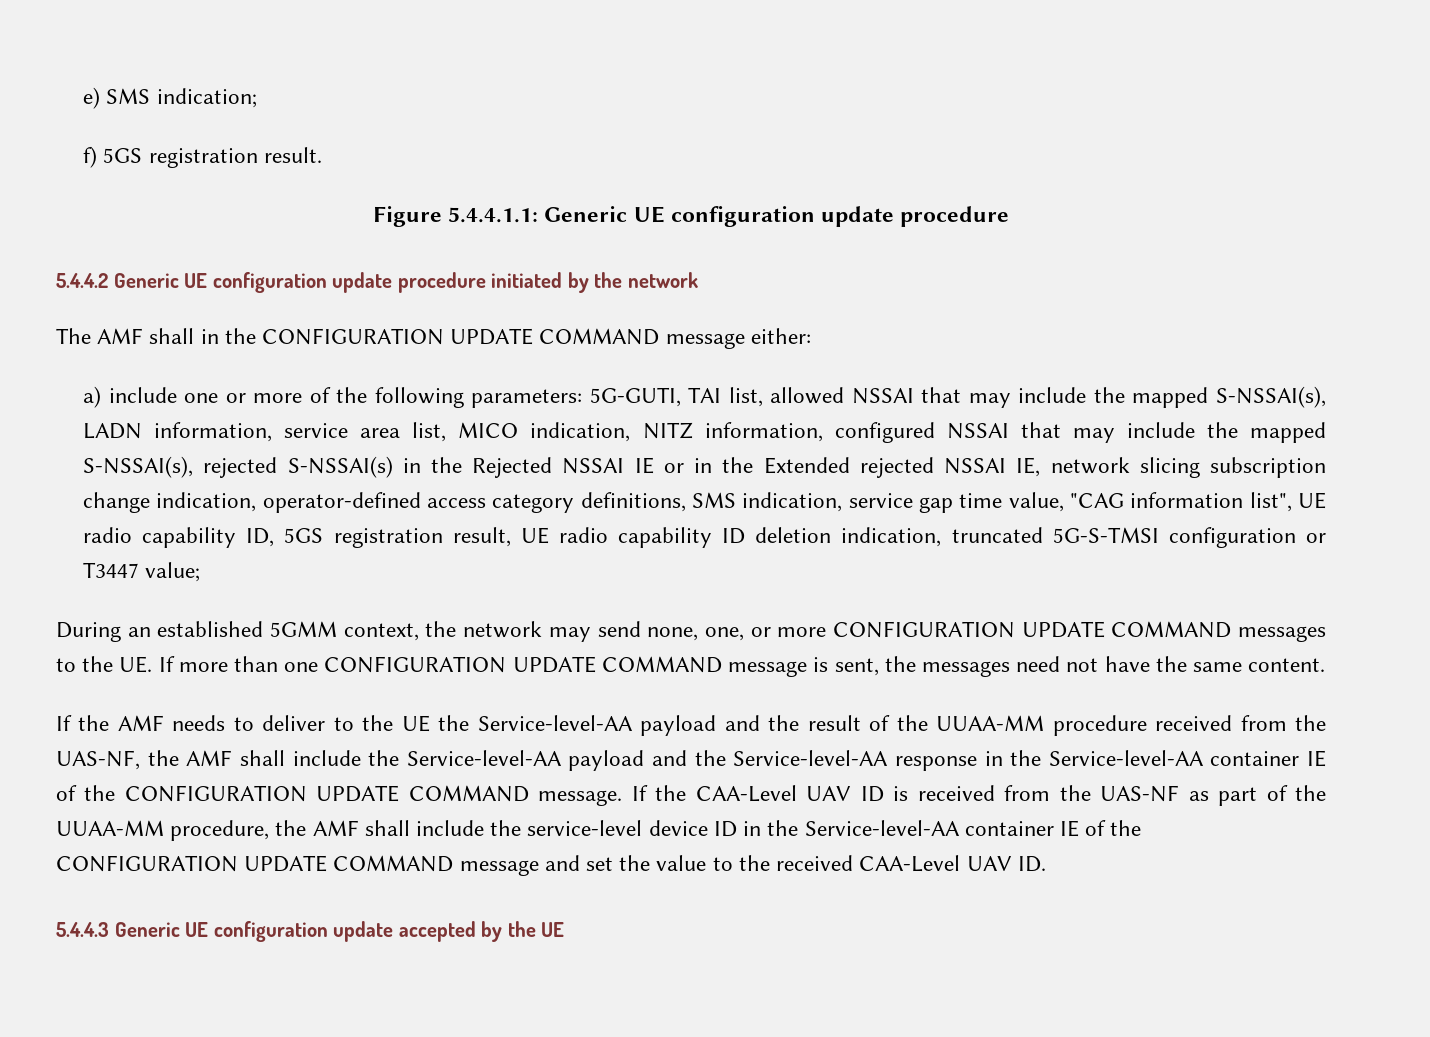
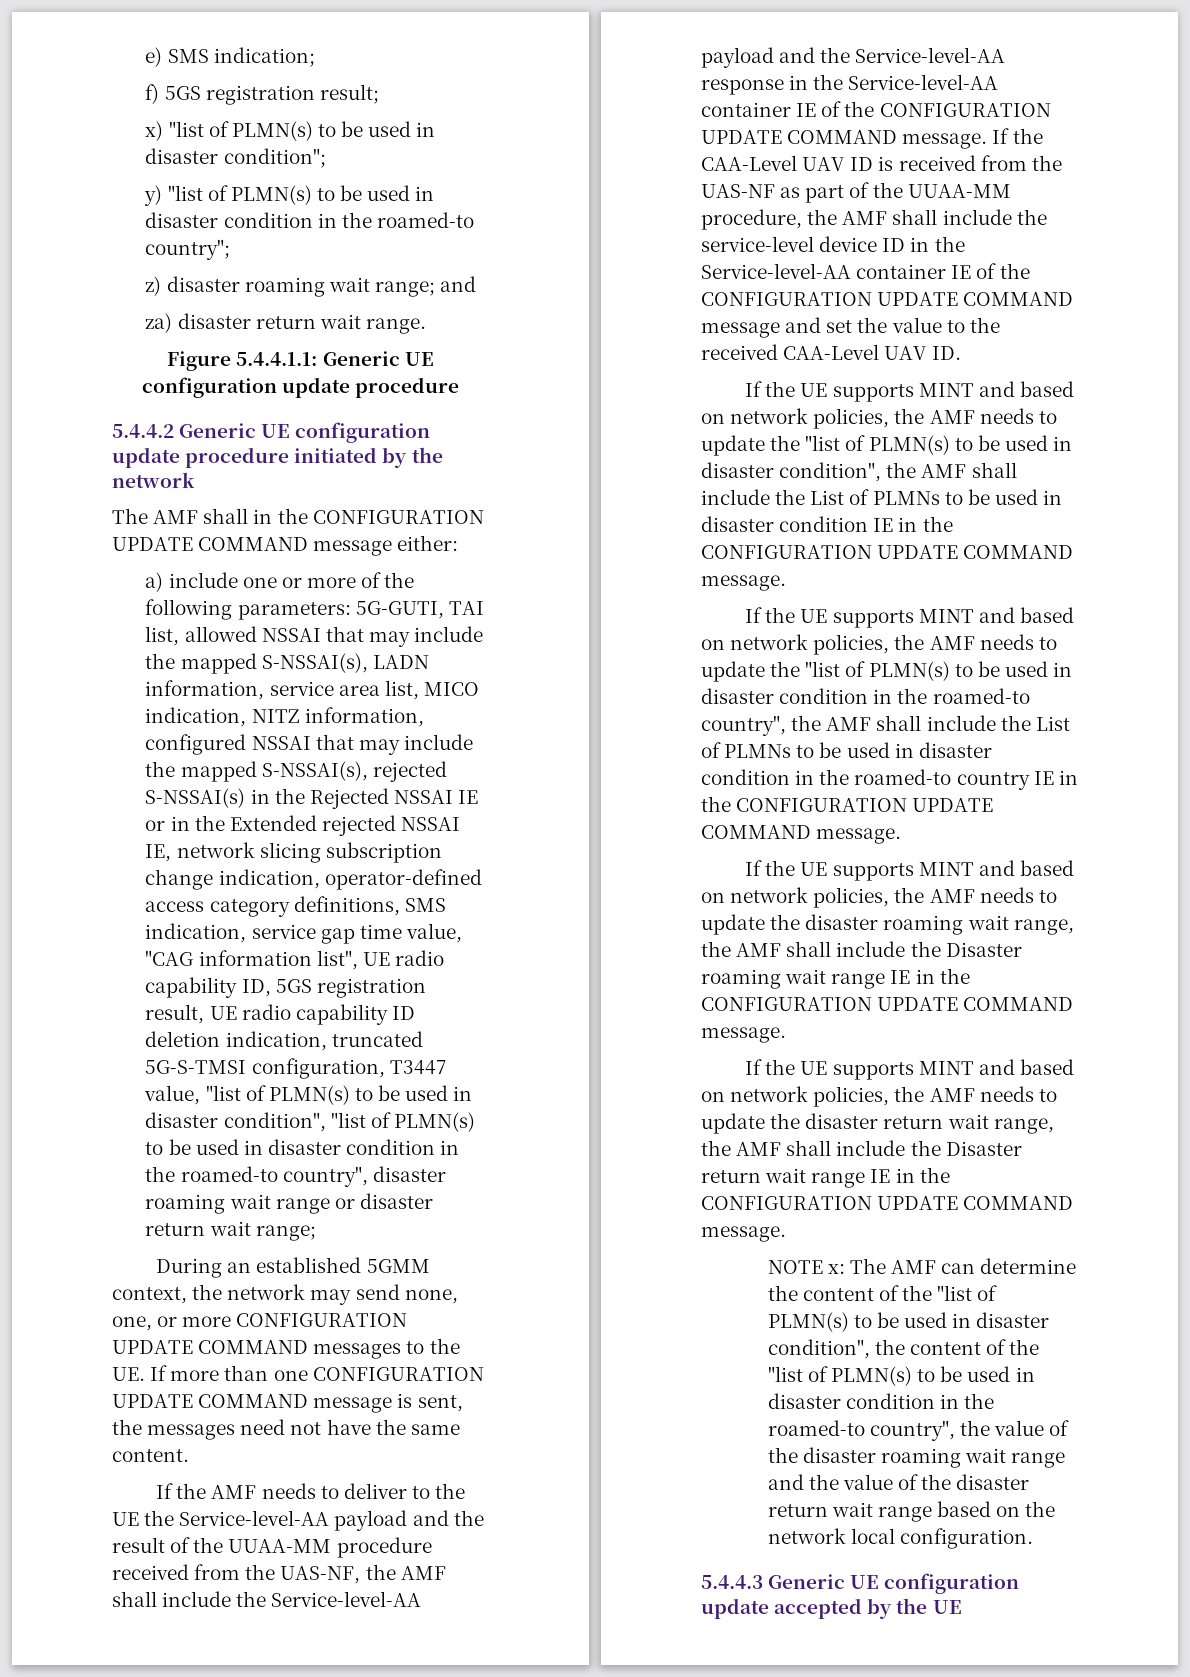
[263,147,322,163] result. -> [319,84,379,104] [145,121,436,141] [145,148,326,168] [144,185,435,206] [145,212,474,228] [145,239,231,260] [145,276,477,297] [145,313,426,334] result; // x) "list of PLMN(s) to be used in disaster condition"; // y) "list of PLMN(s) to be used in disaster condition in the roamed-to country"; // z) disaster roaming wait range; and // za) disaster return wait range.
[1168,527,1326,548] [83,562,201,582] configuration or T3447 value; -> [251,1058,446,1079] [144,1085,473,1105] [145,1112,475,1132] [145,1139,460,1155] [145,1166,446,1187] [145,1193,433,1214] [145,1221,316,1241] configuration, T3447 value, "list of PLMN(s) to be used in disaster condition", "list of PLMN(s) to be used in disaster condition in the roamed-to country", disaster roaming wait range or disaster return wait range;
(1046, 864) none -> [745,381,1074,402] [701,408,1057,429] [701,435,1073,456] [701,462,1017,482] [701,489,1063,505] [701,516,953,532] [701,545,1074,559] [701,575,786,591] [745,607,1074,628] [701,634,1057,655] [701,661,1073,682] [701,688,1030,704] [701,715,1070,736] [701,742,992,758] [701,769,1078,790] [701,796,994,812] [701,825,902,844] [745,860,1074,881] [701,887,1057,908] [701,914,1074,935] [701,941,1022,957] [701,968,970,989] [701,997,1074,1011] [701,1027,786,1043] [745,1059,1074,1080] [701,1086,1057,1107] [701,1113,1054,1134] [701,1140,1022,1156] [701,1167,950,1188] [701,1196,1074,1210] [701,1226,786,1242] [767,1258,1077,1274] [767,1285,998,1301] [767,1312,1050,1332] [767,1339,1040,1359] [767,1366,1035,1386] [767,1393,995,1409] [767,1420,1070,1441] [767,1447,1066,1468] [767,1474,1030,1490] [767,1501,1056,1522] [767,1528,1034,1549] // If the UE supports MINT and based on network policies, the AMF needs to update the "list of PLMN(s) to be used in disaster condition", the AMF shall include the List of PLMNs to be used in disaster condition IE in the CONFIGURATION UPDATE COMMAND message. // If the UE supports MINT and based on network policies, the AMF needs to update the "list of PLMN(s) to be used in disaster condition in the roamed-to country", the AMF shall include the List of PLMNs to be used in disaster condition in the roamed-to country IE in the CONFIGURATION UPDATE COMMAND message. // If the UE supports MINT and based on network policies, the AMF needs to update the disaster roaming wait range, the AMF shall include the Disaster roaming wait range IE in the CONFIGURATION UPDATE COMMAND message. // If the UE supports MINT and based on network policies, the AMF needs to update the disaster return wait range, the AMF shall include the Disaster return wait range IE in the CONFIGURATION UPDATE COMMAND message. // NOTE x: The AMF can determine the content of the "list of PLMN(s) to be used in disaster condition", the content of the "list of PLMN(s) to be used in disaster condition in the roamed-to country", the value of the disaster roaming wait range and the value of the disaster return wait range based on the network local configuration.

